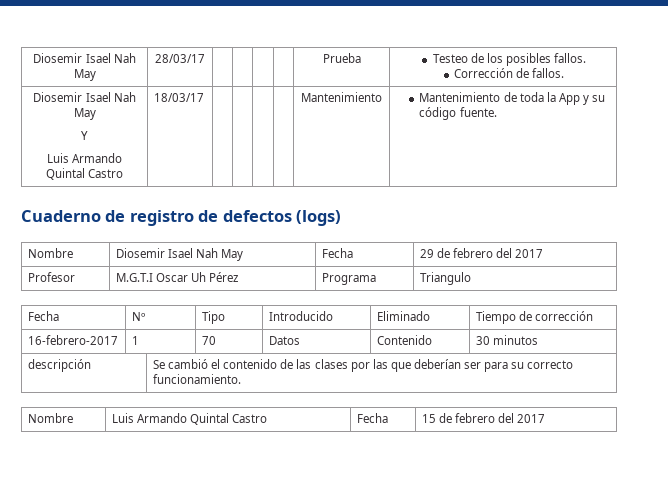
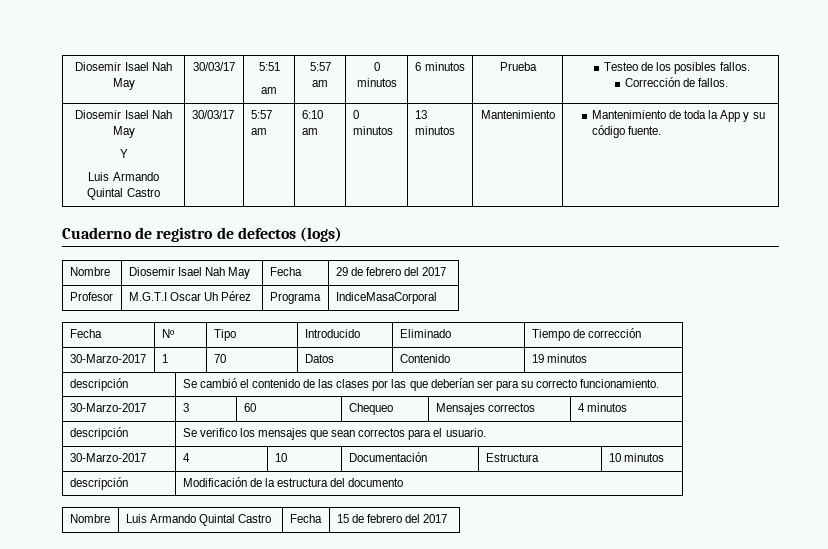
[33,53,136,63] [73,69,96,81] [155,54,205,63] Diosemir Isael Nah May | 28/03/17 | | | | -> [75,62,172,71] [112,78,135,90] [193,62,235,71] [258,62,280,71] [261,87,277,94] [309,62,331,71] [312,80,328,87] [373,62,380,71] [356,78,397,87] [415,62,465,71] Diosemir Isael Nah May | 30/03/17 | 5:51 // am | 5:57 am | 0 minutos | 6 minutos
[153,93,204,102] 18/03/17 | | | | -> [191,110,234,119] [250,110,272,119] [250,128,267,135] [301,110,323,119] [301,128,318,135] [352,110,359,119] [352,126,393,135] [414,110,427,119] [414,126,455,135] 30/03/17 | 5:57 am | 6:10 am | 0 minutos | 13 minutos
[419,272,471,285] Triangulo -> [335,292,437,304] IndiceMasaCorporal
[27,335,118,345] 16-febrero-2017 -> [69,354,146,363] 30-Marzo-2017
[475,336,490,345] 30 -> [531,354,544,363] 19
(241, 379) none -> [69,403,146,412] [182,403,189,412] [243,403,256,412] [348,403,393,415] [435,403,535,415] [577,403,627,412] [69,427,128,440] [182,428,486,440] [69,453,146,462] [182,453,190,462] [274,453,287,462] [348,452,427,462] [485,453,539,462] [608,453,664,462] [69,477,128,490] [182,477,404,487] // 30-Marzo-2017 | 3 | 60 | Chequeo | Mensajes correctos | 4 minutos // descripción | Se verifico los mensajes que sean correctos para el usuario. // 30-Marzo-2017 | 4 | 10 | Documentación | Estructura | 10 minutos // descripción | Modificación de la estructura del documento

